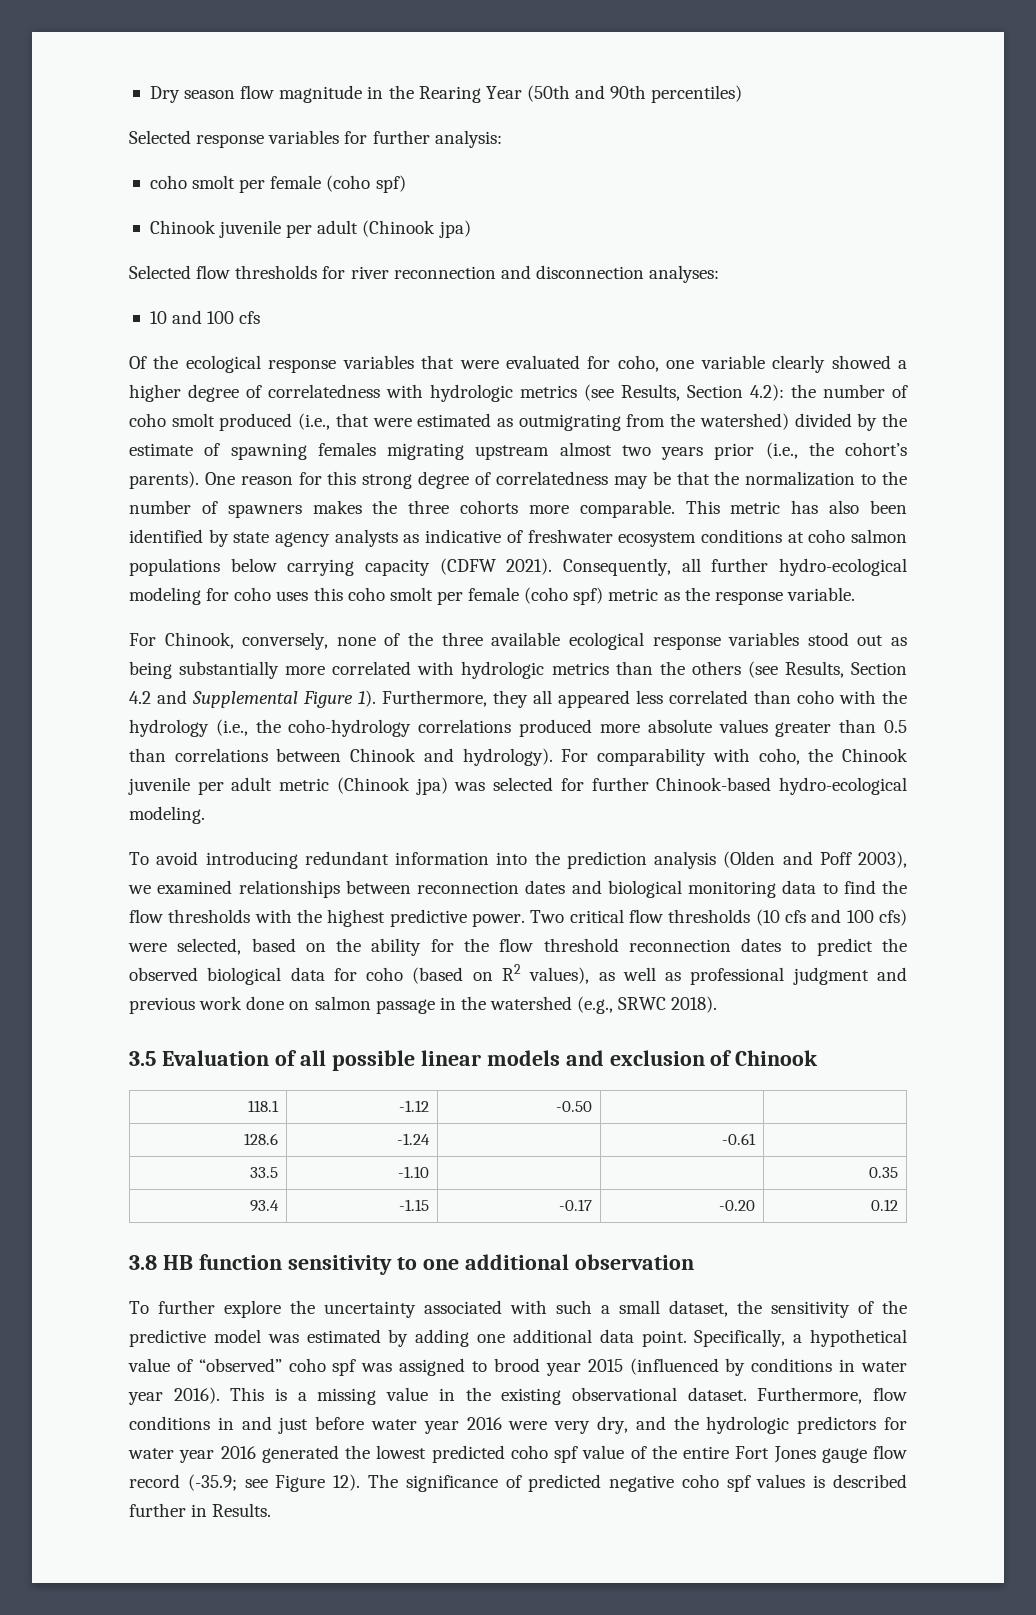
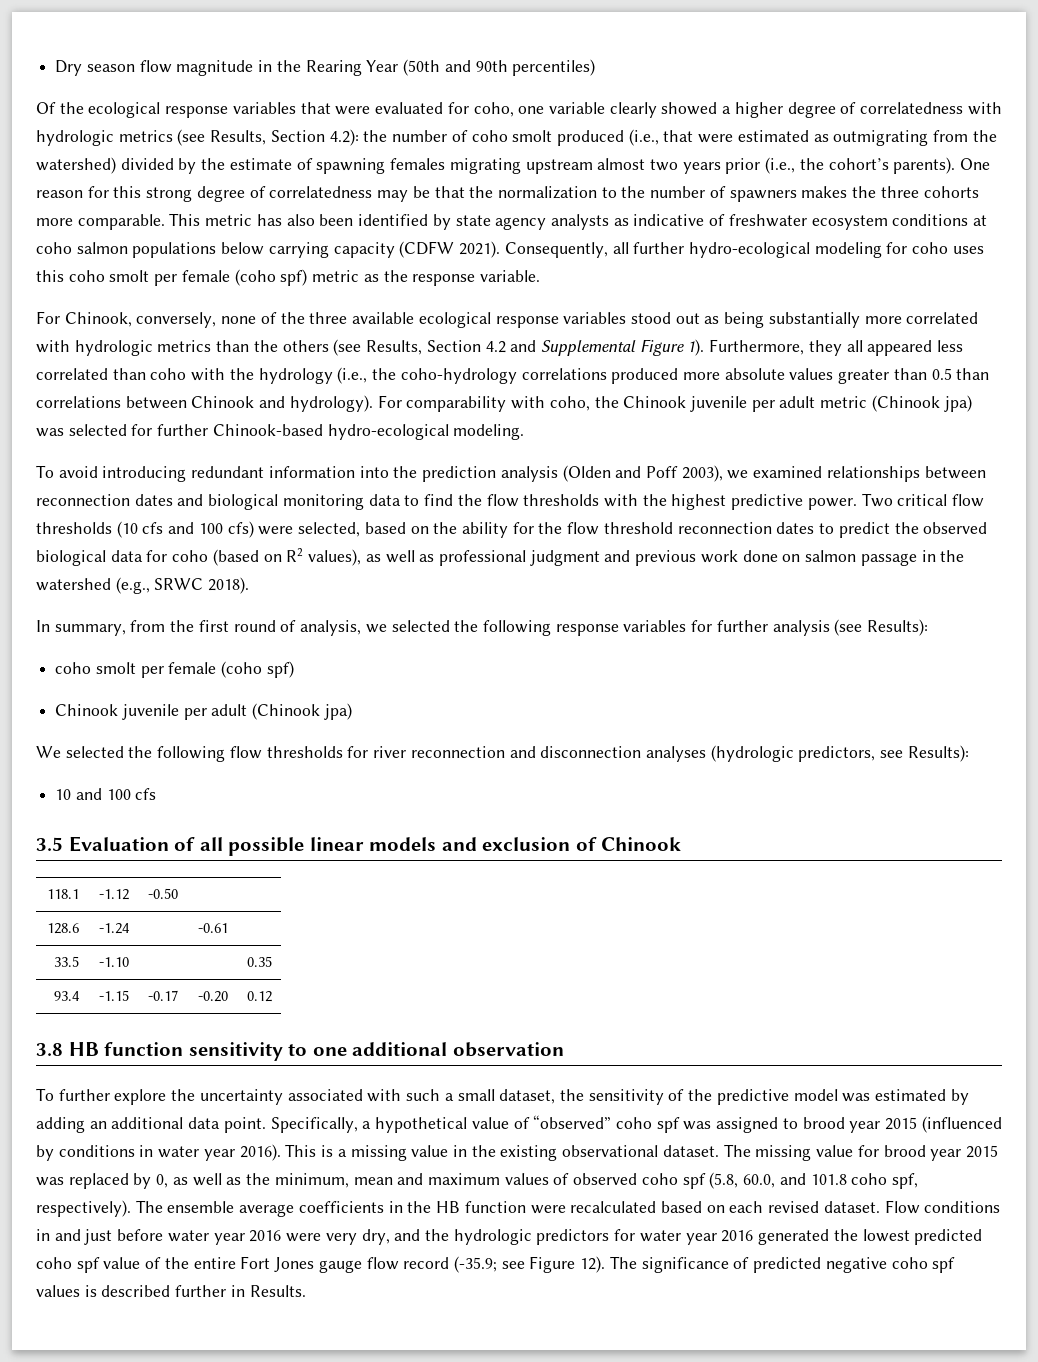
[129,130,502,148] [149,175,406,193] [149,220,471,238] [129,265,720,283] [149,310,261,324] // Selected response variables for further analysis: // coho smolt per female (coho spf) // Chinook juvenile per adult (Chinook jpa) // Selected flow thresholds for river reconnection and disconnection analyses: // 10 and 100 cfs -> (596, 67) none
(718, 1004) none -> [36,619,929,636] [55,661,294,678] [55,703,352,720] [36,745,969,762] [55,788,157,800] // In summary, from the first round of analysis, we selected the following response variables for further analysis (see Results): // coho smolt per female (coho spf) // Chinook juvenile per adult (Chinook jpa) // We selected the following flow thresholds for river reconnection and disconnection analyses (hydrologic predictors, see Results): // 10 and 100 cfs
[477,1334,505,1343] one -> [89,1121,107,1129] an
[757,1387,908,1404] Furthermore, flow -> [723,1144,998,1161] [36,1172,918,1189] [36,1200,920,1217] The missing value for brood year 2015 was replaced by 0, as well as the minimum, mean and maximum values of observed coho spf (5.8, 60.0, and 101.8 coho spf, respectively). The ensemble average coefficients in the HB function were recalculated based on each revised dataset. Flow

